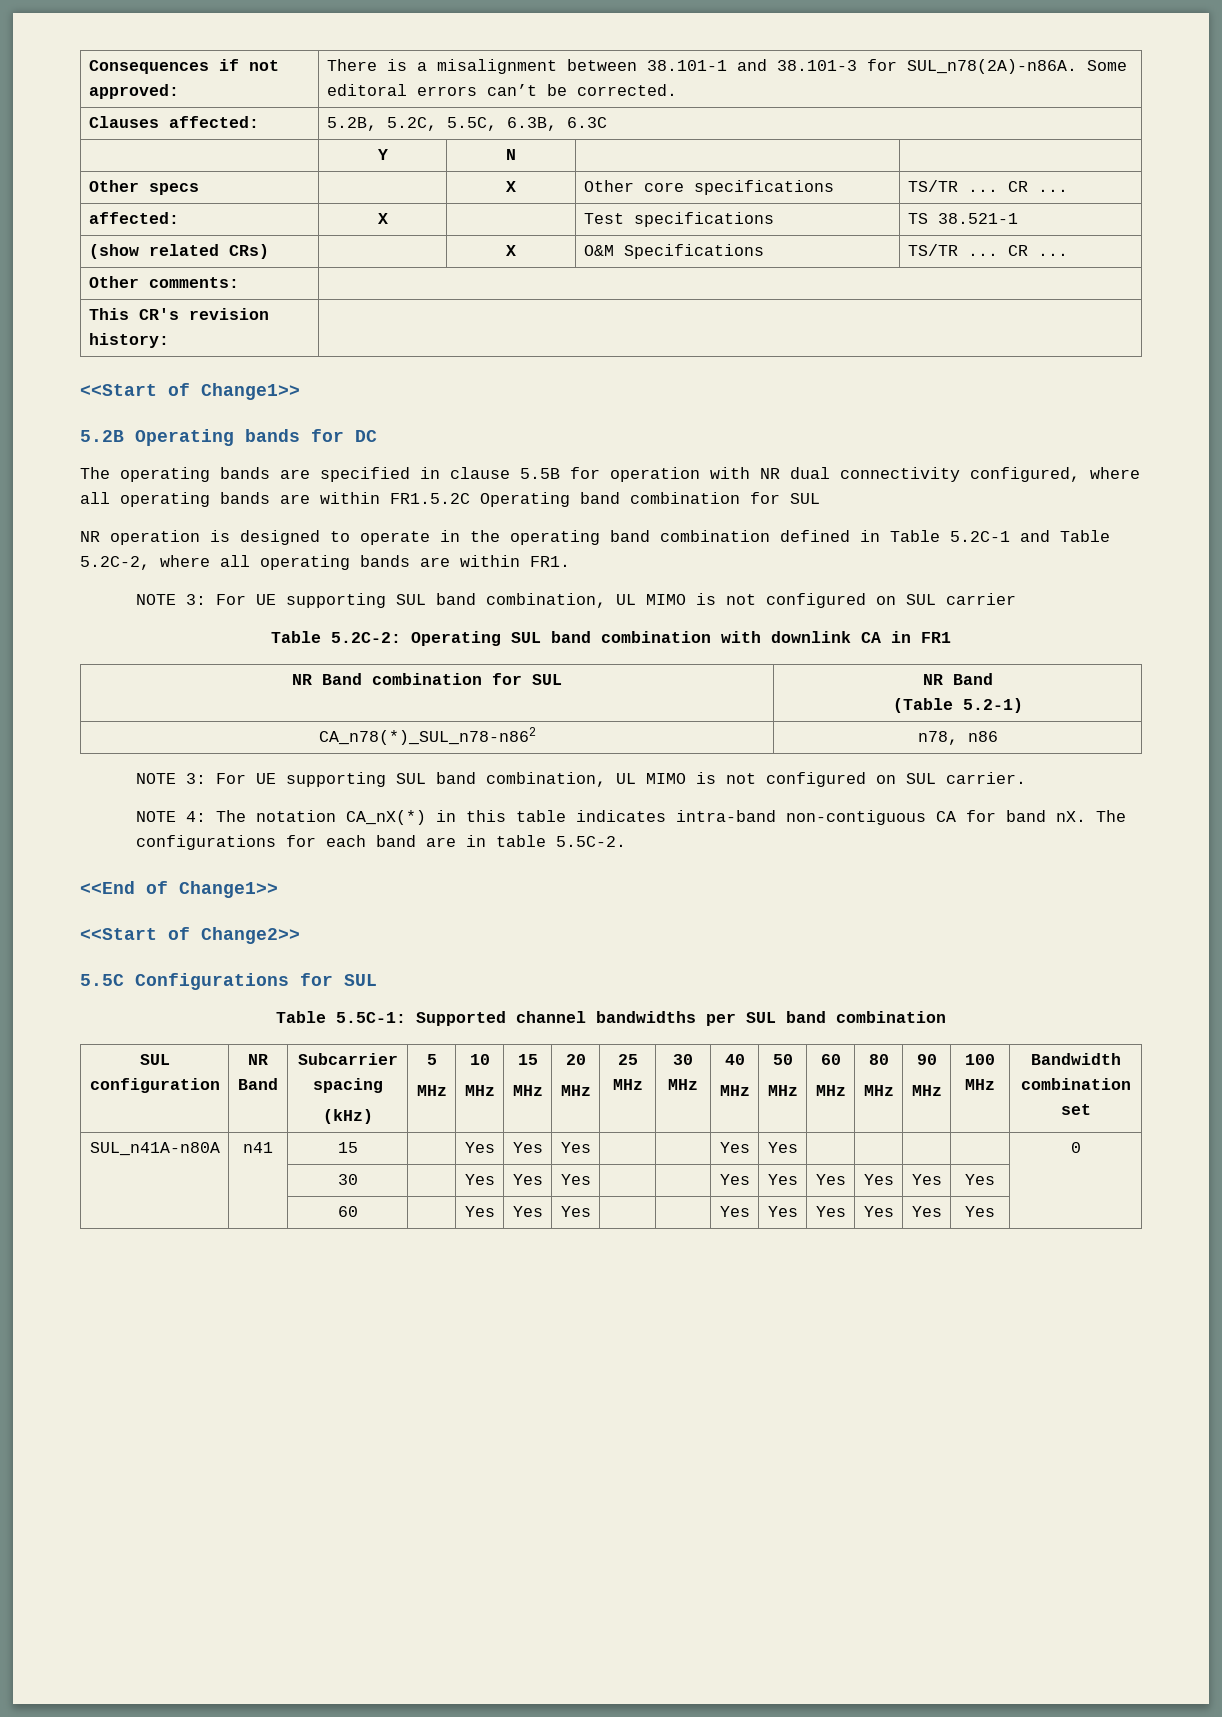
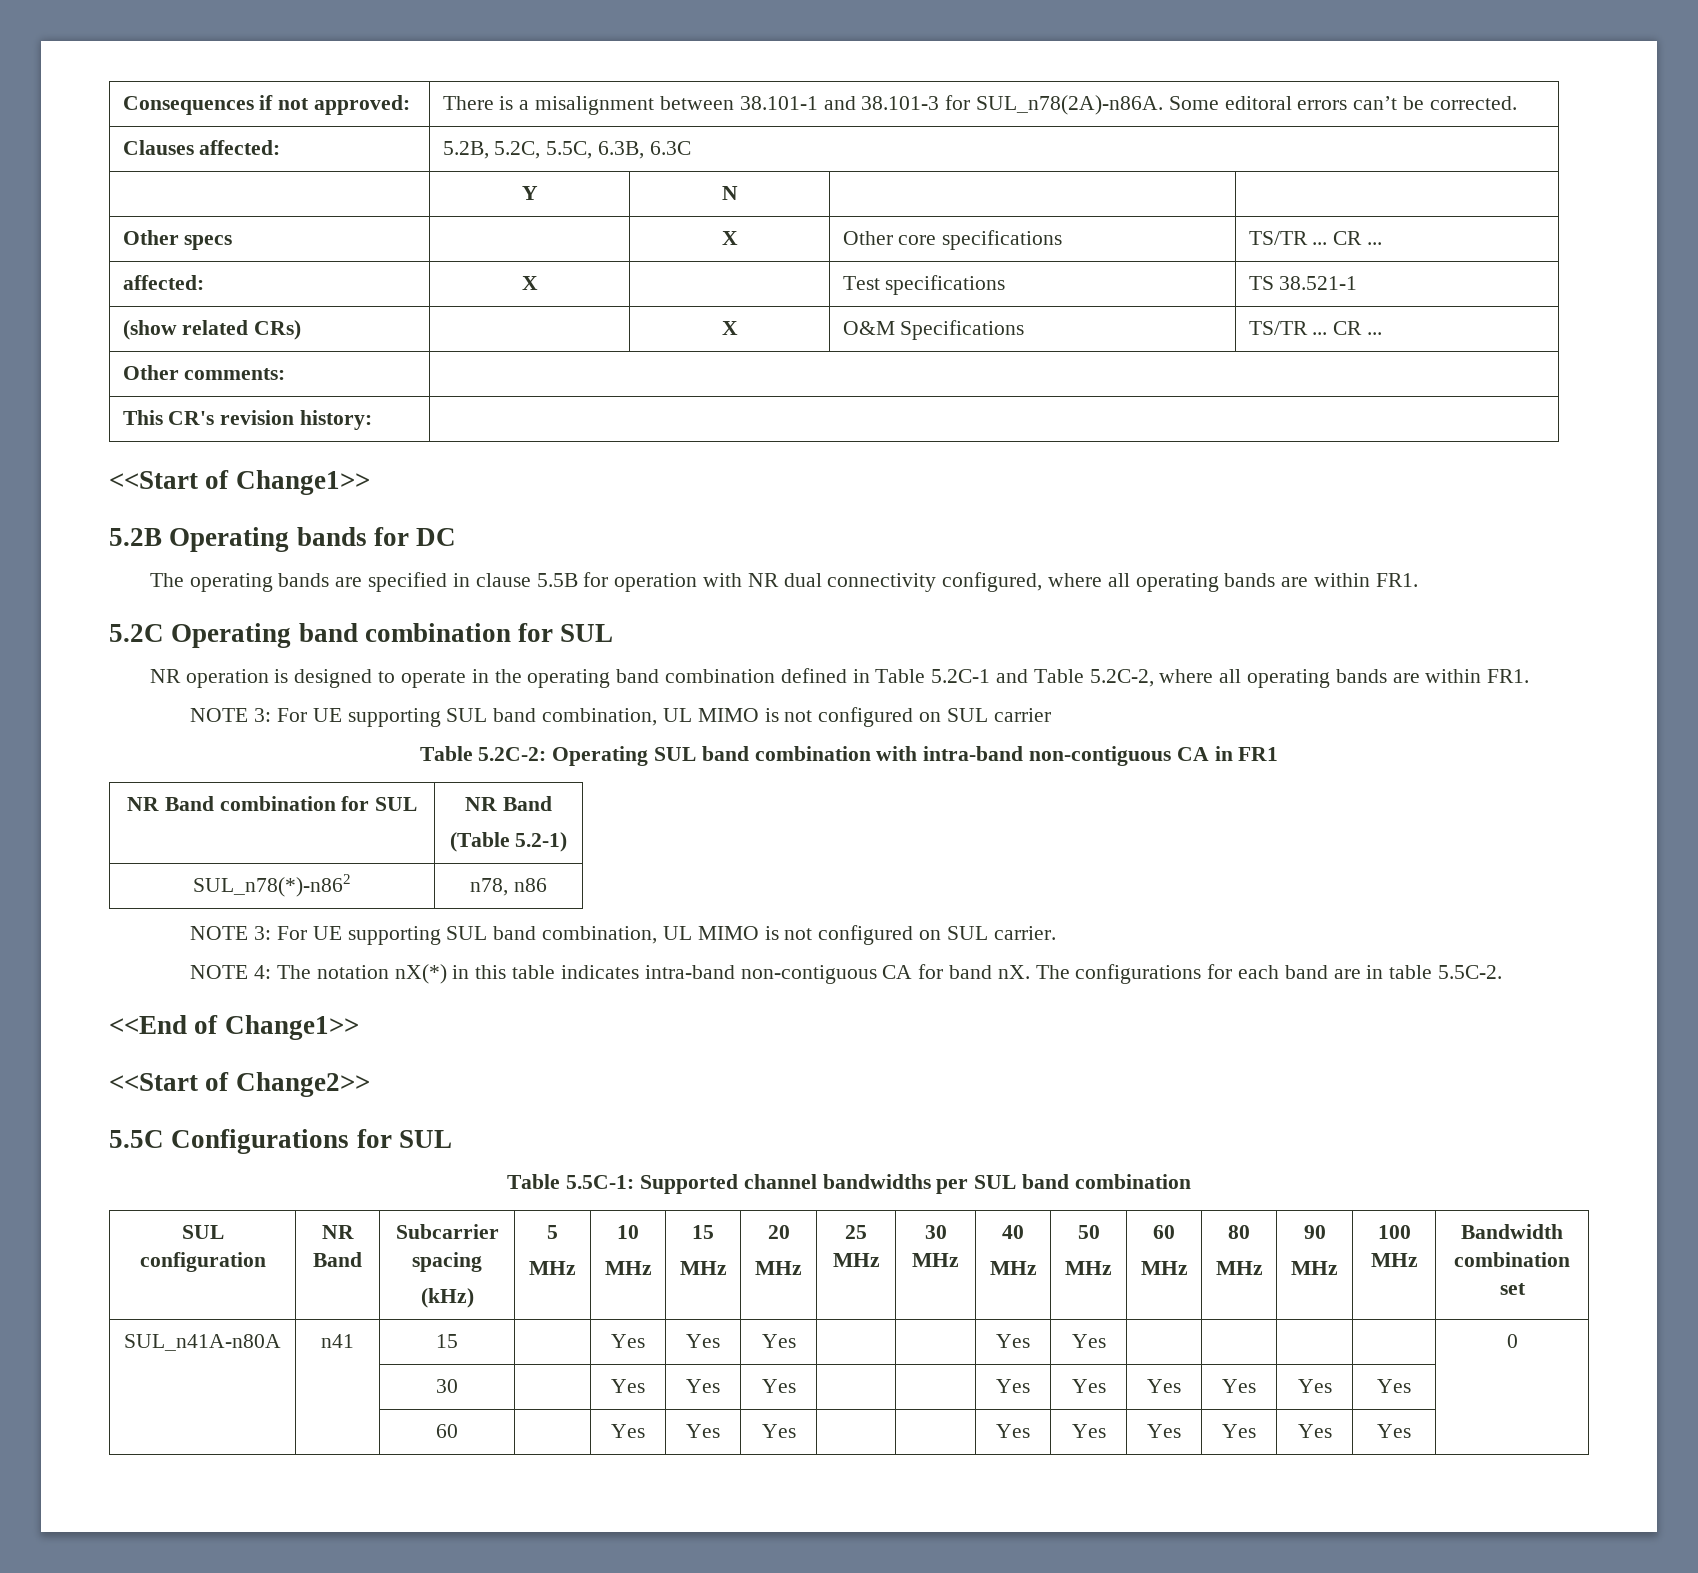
[390,493,470,504] FR1.5.2C -> [1375,573,1418,587] [109,624,164,642] FR1. // 5.2C
[771,631,851,643] downlink -> [923,746,1172,766] intra-band non-contiguous
[318,727,536,745] CA_n78(*)_SUL_n78-n862 -> [193,874,351,897] SUL_n78(*)-n862
[345,810,426,825] CA_nX(*) -> [394,964,447,984] nX(*)

